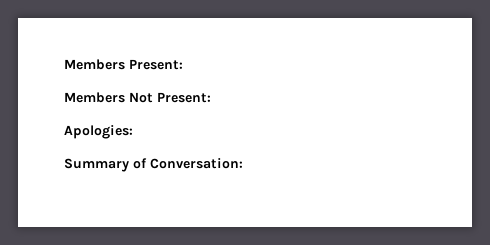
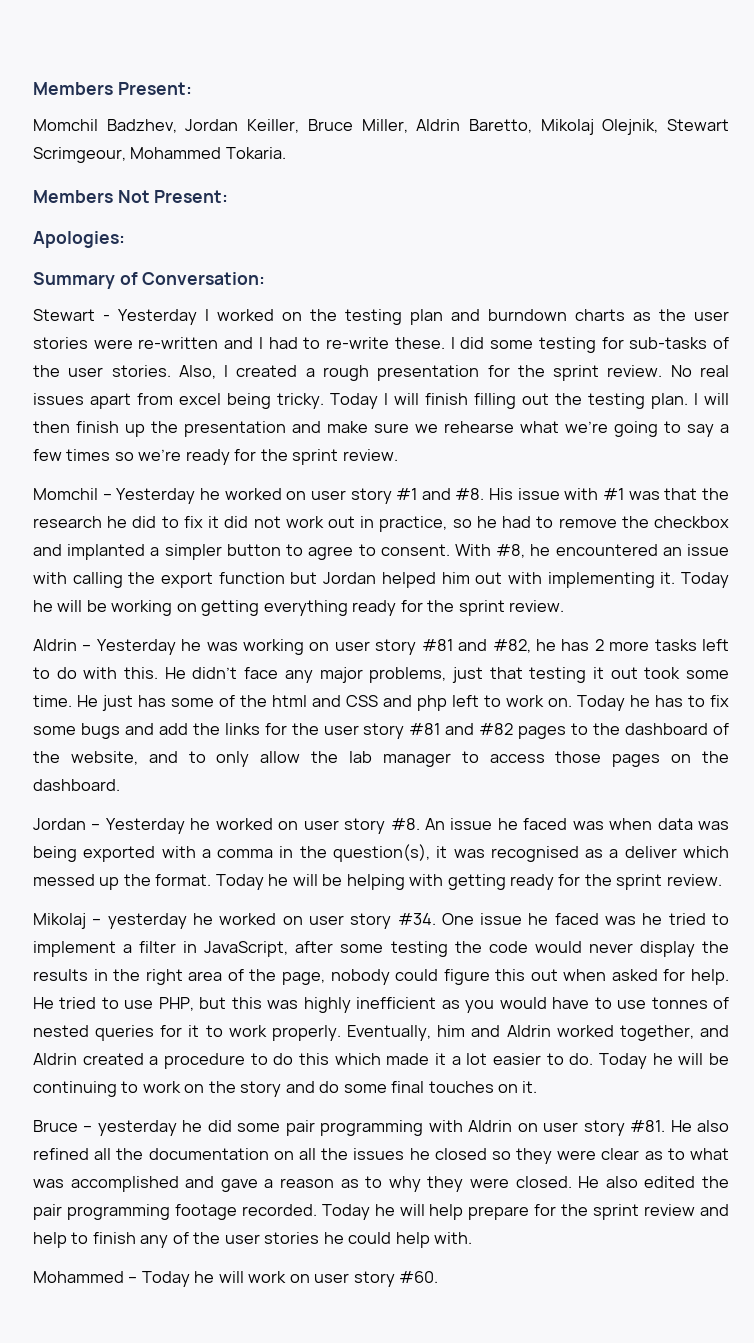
(183, 64) none -> [33,119,729,135] [33,147,286,163] // Momchil Badzhev, Jordan Keiller, Bruce Miller, Aldrin Baretto, Mikolaj Olejnik, Stewart Scrimgeour, Mohammed Tokaria.
(243, 163) none -> [33,309,729,325] [33,337,730,353] [33,365,730,381] [33,393,729,409] [33,421,729,437] [33,449,398,465] [33,488,729,504] [33,516,729,532] [33,544,729,560] [33,572,730,588] [33,600,565,616] [33,639,729,655] [33,667,729,683] [33,695,729,711] [33,723,730,739] [33,751,729,767] [33,779,120,791] [33,818,729,834] [33,844,730,862] [33,874,722,890] [33,913,729,929] [33,941,730,957] [33,969,729,985] [33,997,730,1013] [33,1025,729,1041] [33,1053,729,1069] [33,1081,538,1097] [33,1120,730,1136] [33,1148,729,1164] [33,1176,730,1192] [33,1204,729,1220] [33,1232,473,1248] [33,1271,439,1287] // Stewart - Yesterday I worked on the testing plan and burndown charts as the user stories were re-written and I had to re-write these. I did some testing for sub-tasks of the user stories. Also, I created a rough presentation for the sprint review. No real issues apart from excel being tricky. Today I will finish filling out the testing plan. I will then finish up the presentation and make sure we rehearse what we’re going to say a few times so we’re ready for the sprint review. // Momchil – Yesterday he worked on user story #1 and #8. His issue with #1 was that the research he did to fix it did not work out in practice, so he had to remove the checkbox and implanted a simpler button to agree to consent. With #8, he encountered an issue with calling the export function but Jordan helped him out with implementing it. Today he will be working on getting everything ready for the sprint review. // Aldrin – Yesterday he was working on user story #81 and #82, he has 2 more tasks left to do with this. He didn’t face any major problems, just that testing it out took some time. He just has some of the html and CSS and php left to work on. Today he has to fix some bugs and add the links for the user story #81 and #82 pages to the dashboard of the website, and to only allow the lab manager to access those pages on the dashboard. // Jordan – Yesterday he worked on user story #8. An issue he faced was when data was being exported with a comma in the question(s), it was recognised as a deliver which messed up the format. Today he will be helping with getting ready for the sprint review. // Mikolaj – yesterday he worked on user story #34. One issue he faced was he tried to implement a filter in JavaScript, after some testing the code would never display the results in the right area of the page, nobody could figure this out when asked for help. He tried to use PHP, but this was highly inefficient as you would have to use tonnes of nested queries for it to work properly. Eventually, him and Aldrin worked together, and Aldrin created a procedure to do this which made it a lot easier to do. Today he will be continuing to work on the story and do some final touches on it. // Bruce – yesterday he did some pair programming with Aldrin on user story #81. He also refined all the documentation on all the issues he closed so they were clear as to what was accomplished and gave a reason as to why they were closed. He also edited the pair programming footage recorded. Today he will help prepare for the sprint review and help to finish any of the user stories he could help with. // Mohammed – Today he will work on user story #60.

